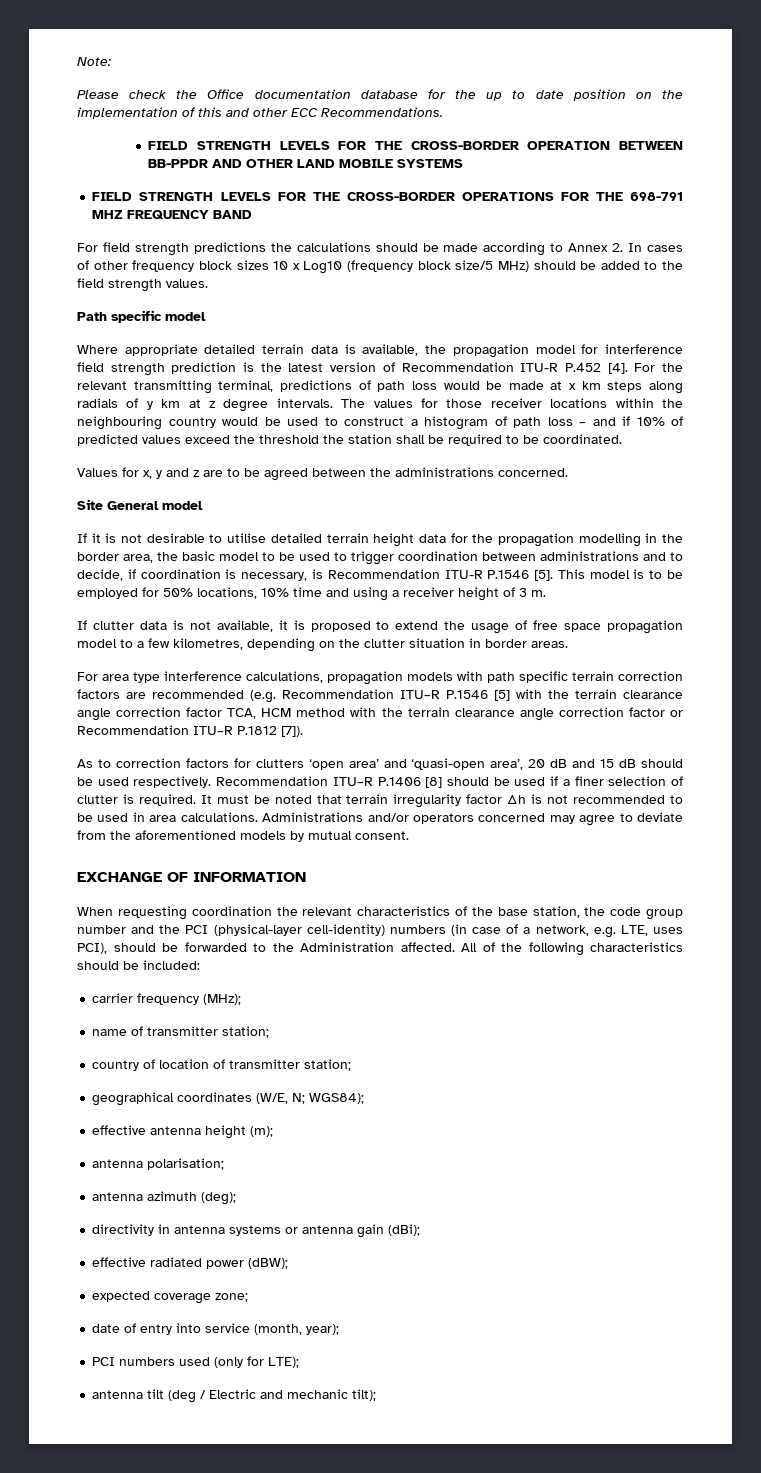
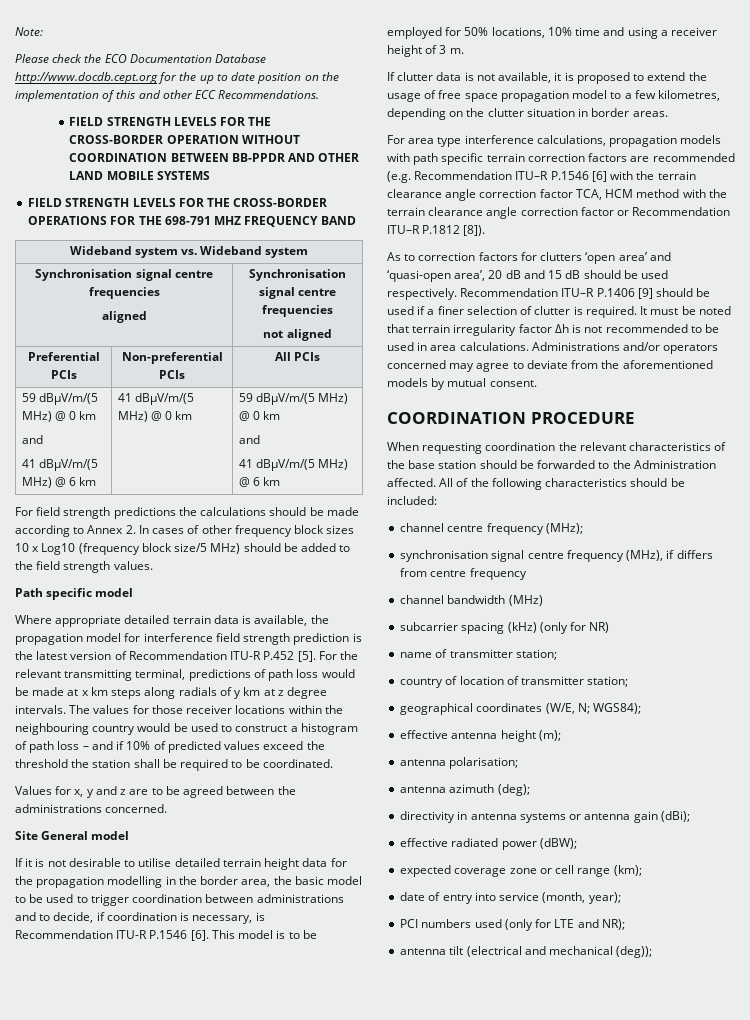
[207,89,418,99] Office documentation database -> [104,54,267,63] [15,72,158,84] ECO Documentation Database http://www.docdb.cept.org
(611, 145) none -> [241,135,300,144] [69,153,168,162] WITHOUT COORDINATION
(253, 214) none -> [69,246,309,258] [35,269,213,281] [88,287,160,299] [101,311,147,323] [248,269,346,281] [258,287,337,299] [262,305,333,317] [263,329,332,341] [27,352,100,361] [50,370,77,379] [121,352,223,364] [158,370,185,379] [274,352,321,361] [21,393,98,405] [21,411,97,422] [21,435,43,444] [21,459,98,471] [21,477,97,488] [117,393,194,405] [117,411,193,422] [238,393,349,405] [238,411,281,421] [238,435,260,444] [238,459,349,471] [238,477,281,487] // Wideband system vs. Wideband system // Synchronisation signal centre frequencies // aligned | Synchronisation signal centre frequencies // not aligned // Preferential PCIs | Non-preferential PCIs | All PCIs // 59 dBμV/m/(5 MHz) @ 0 km // and // 41 dBμV/m/(5 MHz) @ 6 km | 41 dBμV/m/(5 MHz) @ 0 km | 59 dBμV/m/(5 MHz) @ 0 km // and // 41 dBμV/m/(5 MHz) @ 6 km
[607,363,628,374] [4]. -> [297,651,316,662] [5].
[534,570,554,581] [5]. -> [190,930,209,941] [6].
[494,690,510,701] [5] -> [591,171,607,182] [6]
[281,726,303,737] [7]). -> [463,225,486,236] [8]).
[425,777,443,788] [8] -> [637,288,653,299] [9]
[77,872,306,882] EXCHANGE OF INFORMATION -> [387,412,635,424] COORDINATION PROCEDURE
[532,906,683,920] [77,924,683,938] [77,943,107,954] station, the code group number and the PCI (physical-layer cell-identity) numbers (in case of a network, e.g. LTE, uses PCI), -> [438,460,477,469] station
[92,993,134,1003] carrier -> [400,523,484,532] channel centre
(242, 999) none -> [400,550,713,562] [400,568,527,580] [400,595,543,606] [400,622,610,634] // synchronisation signal centre frequency (MHz), if differs from centre frequency // channel bandwidth (MHz) // subcarrier spacing (kHz) (only for NR)
[215,1293,249,1302] zone; -> [509,865,642,877] zone or cell range (km);
[268,1357,300,1368] LTE); -> [554,919,625,930] LTE and NR);
[168,1389,377,1403] (deg / Electric and mechanic tilt); -> [466,946,653,958] (electrical and mechanical (deg));

